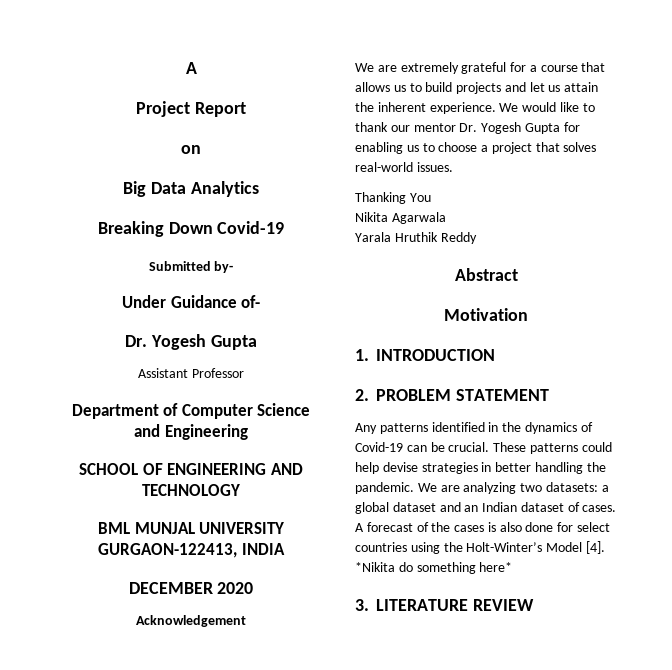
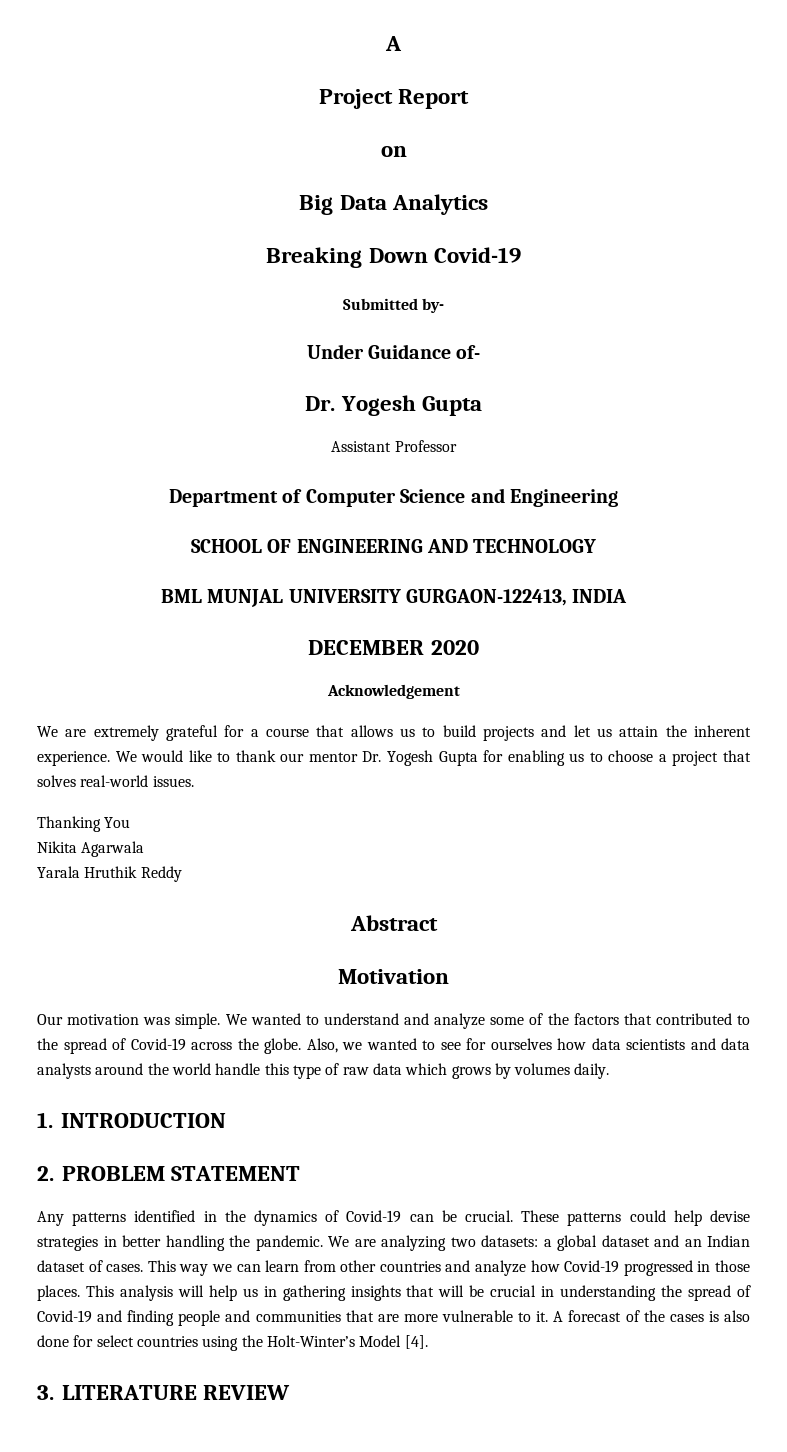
(528, 314) none -> [37,1013,750,1029] [37,1038,750,1054] [37,1063,610,1079] // Our motivation was simple. We wanted to understand and analyze some of the factors that contributed to the spread of Covid-19 across the globe. Also, we wanted to see for ourselves how data scientists and data analysts around the world handle this type of raw data which grows by volumes daily.
(617, 508) none -> [147,1260,750,1276] [37,1285,752,1301] [37,1310,549,1326] This way we can learn from other countries and analyze how Covid-19 progressed in those places. This analysis will help us in gathering insights that will be crucial in understanding the spread of Covid-19 and finding people and communities that are more vulnerable to it.
[355,562,513,574] *Nikita do something here* -> (428, 1342) none

